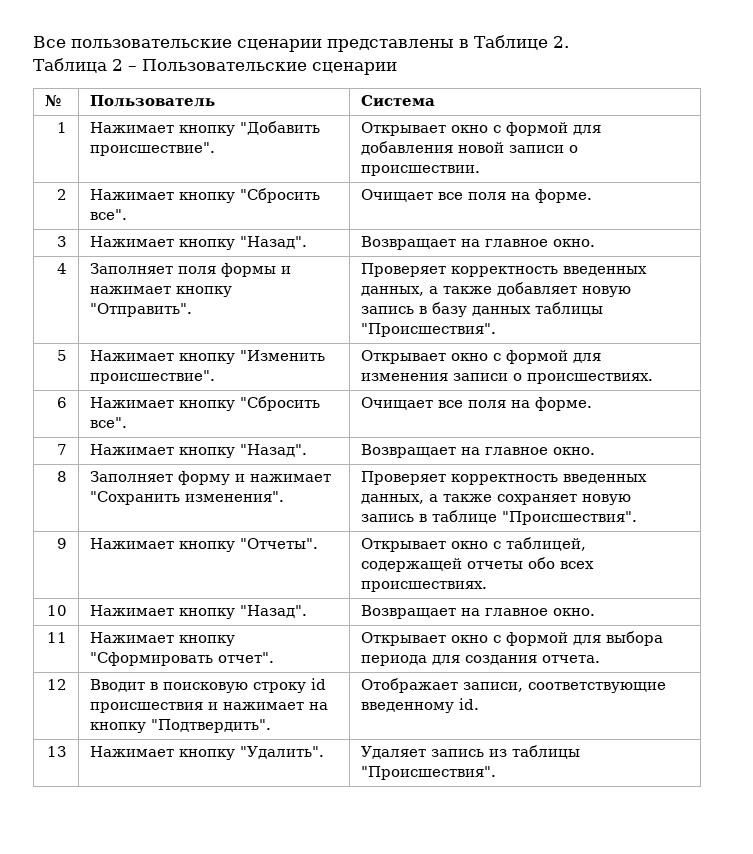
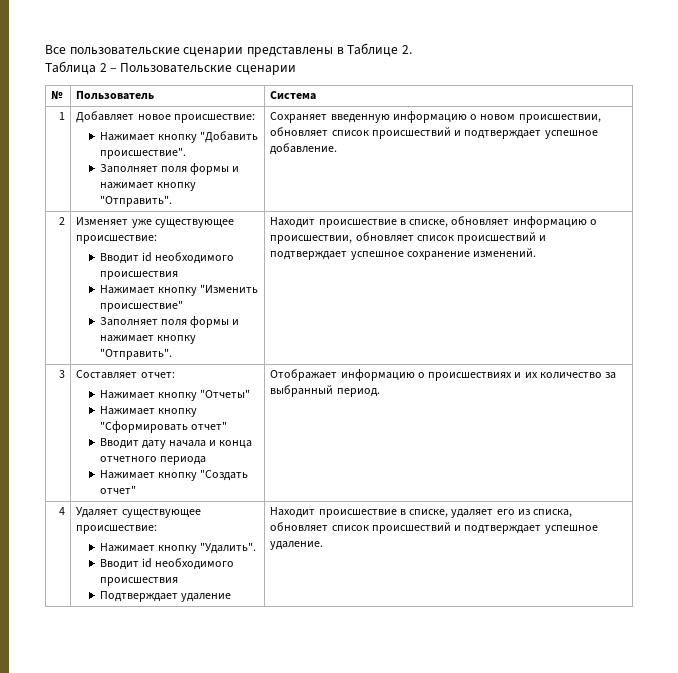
(67, 127) none -> [76,111,255,123] Добавляет новое происшествие: //
[361,122,602,136] [361,141,579,155] [361,165,481,176] [56,189,67,200] [90,188,321,203] [90,209,128,220] [361,189,593,203] [56,236,67,247] [90,236,308,250] [361,236,596,250] [56,263,67,274] [90,263,292,277] [90,286,233,297] [90,303,193,317] [361,263,648,277] [361,282,632,297] [361,302,604,317] [361,323,497,337] [56,350,67,361] [90,350,326,364] [90,370,216,384] [361,350,602,364] [361,373,654,384] [56,397,67,408] [90,396,321,411] [90,417,128,428] [361,397,593,411] [56,444,67,455] [90,444,308,458] [361,444,596,458] [56,471,67,482] [90,471,332,485] [90,491,285,505] [361,471,648,485] [361,494,632,505] [361,510,638,525] [56,538,67,549] [90,538,319,552] [361,537,587,552] [361,557,595,572] [361,581,488,592] [46,605,67,616] [90,605,308,619] [361,605,596,619] [46,632,67,643] [90,632,236,646] [90,652,275,666] [361,631,664,646] [361,655,601,666] [46,679,67,690] [90,678,327,693] [90,702,329,713] [90,719,272,733] [361,678,667,693] [361,698,480,713] [46,746,67,757] [90,746,325,760] [361,745,581,759] [361,766,497,780] | Открывает окно с формой для добавления новой записи о происшествии. // 2 | Нажимает кнопку "Сбросить все". | Очищает все поля на форме. // 3 | Нажимает кнопку "Назад". | Возвращает на главное окно. // 4 | Заполняет поля формы и нажимает кнопку "Отправить". | Проверяет корректность введенных данных, а также добавляет новую запись в базу данных таблицы "Происшествия". // 5 | Нажимает кнопку "Изменить происшествие". | Открывает окно с формой для изменения записи о происшествиях. // 6 | Нажимает кнопку "Сбросить все". | Очищает все поля на форме. // 7 | Нажимает кнопку "Назад". | Возвращает на главное окно. // 8 | Заполняет форму и нажимает "Сохранить изменения". | Проверяет корректность введенных данных, а также сохраняет новую запись в таблице "Происшествия". // 9 | Нажимает кнопку "Отчеты". | Открывает окно с таблицей, содержащей отчеты обо всех происшествиях. // 10 | Нажимает кнопку "Назад". | Возвращает на главное окно. // 11 | Нажимает кнопку "Сформировать отчет". | Открывает окно с формой для выбора периода для создания отчета. // 12 | Вводит в поисковую строку id происшествия и нажимает на кнопку "Подтвердить". | Отображает записи, соответствующие введенному id. // 13 | Нажимает кнопку "Удалить". | Удаляет запись из таблицы "Происшествия". -> [99,163,240,175] [99,182,196,191] [99,195,172,207] [270,111,601,123] [270,127,598,139] [270,143,338,155] [58,217,65,225] [76,217,234,228] [76,235,158,244] [99,252,234,264] [99,271,178,280] [99,284,258,296] [99,300,183,312] [99,316,240,328] [99,335,196,344] [99,348,172,360] [270,216,597,228] [270,232,547,244] [270,248,537,260] [58,370,65,378] [76,370,175,379] [99,389,250,401] [99,406,197,417] [99,421,227,433] [99,438,253,449] [99,456,206,465] [99,469,248,481] [99,485,136,494] [270,369,617,381] [270,385,380,397] [58,507,65,515] [76,507,201,518] [76,525,158,534] [99,542,256,554] [99,558,234,570] [99,577,178,586] [99,591,231,602] [270,507,573,518] [270,522,598,534] [270,541,324,550] // Заполняет поля формы и нажимает кнопку "Отправить". | Сохраняет введенную информацию о новом происшествии, обновляет список происшествий и подтверждает успешное добавление. // 2 | Изменяет уже существующее происшествие: // Вводит id необходимого происшествия // Нажимает кнопку "Изменить происшествие" // Заполняет поля формы и нажимает кнопку "Отправить". | Находит происшествие в списке, обновляет информацию о происшествии, обновляет список происшествий и подтверждает успешное сохранение изменений. // 3 | Составляет отчет: // Нажимает кнопку "Отчеты" // Нажимает кнопку "Сформировать отчет" // Вводит дату начала и конца отчетного периода // Нажимает кнопку "Создать отчет" | Отображает информацию о происшествиях и их количество за выбранный период. // 4 | Удаляет существующее происшествие: // Нажимает кнопку "Удалить". // Вводит id необходимого происшествия // Подтверждает удаление | Находит происшествие в списке, удаляет его из списка, обновляет список происшествий и подтверждает успешное удаление.

